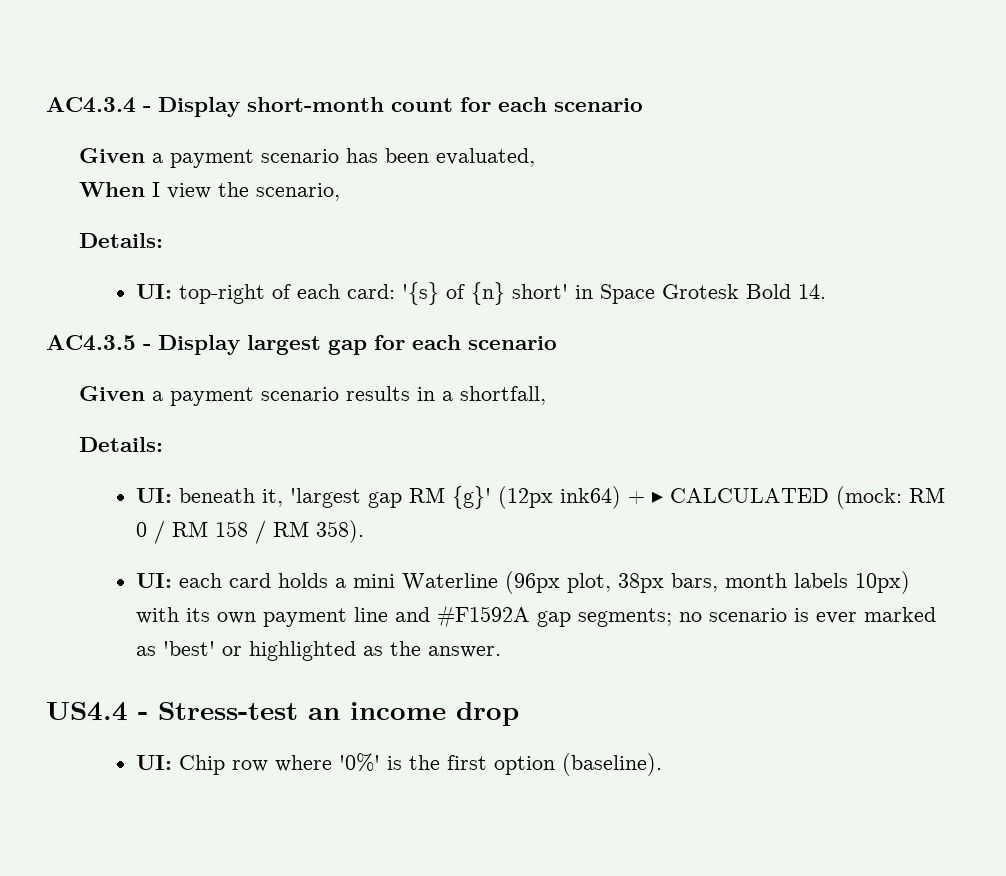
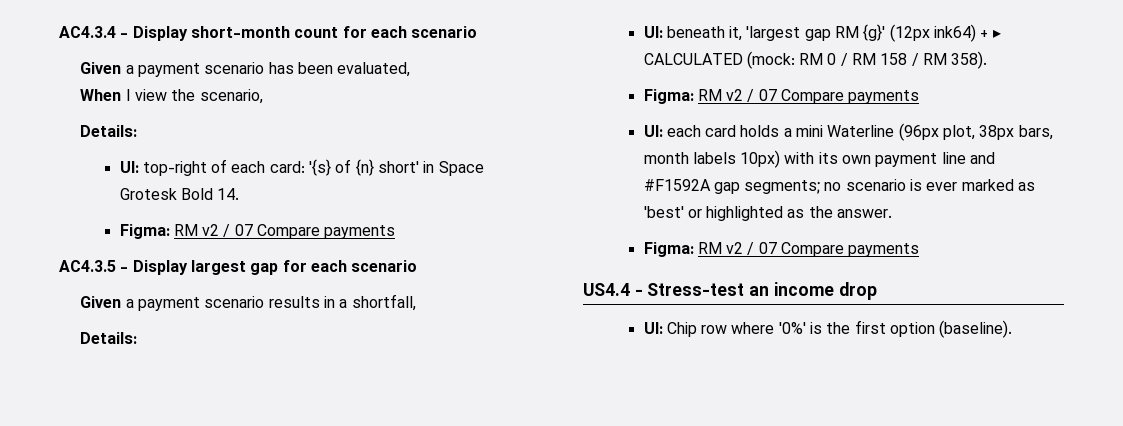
(827, 291) none -> [119,224,396,239] // Figma: RM v2 / 07 Compare payments
(365, 531) none -> [643,89,920,104] // Figma: RM v2 / 07 Compare payments
(502, 652) none -> [643,242,920,257] // Figma: RM v2 / 07 Compare payments

